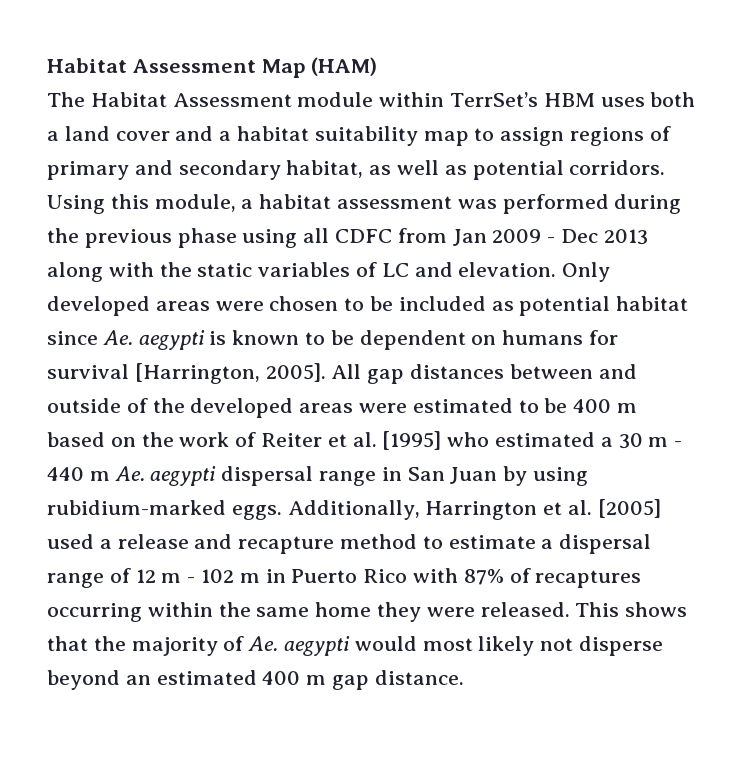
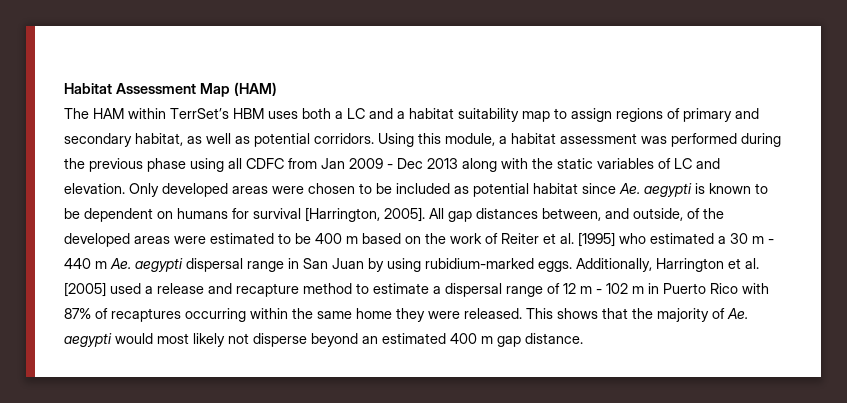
[90,92,374,107] Habitat Assessment module -> [93,108,124,119] HAM
[64,126,170,141] land cover -> [347,108,365,119] LC
[509,364,637,379] [47,398,121,413] between and outside -> [542,208,683,221] between, and outside,

